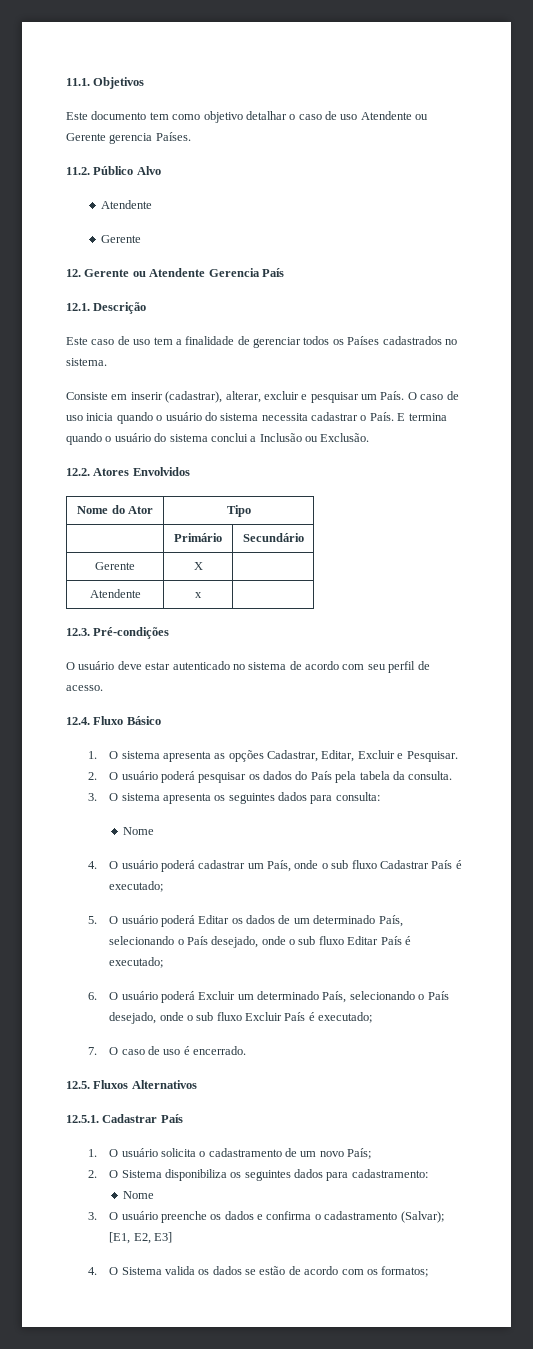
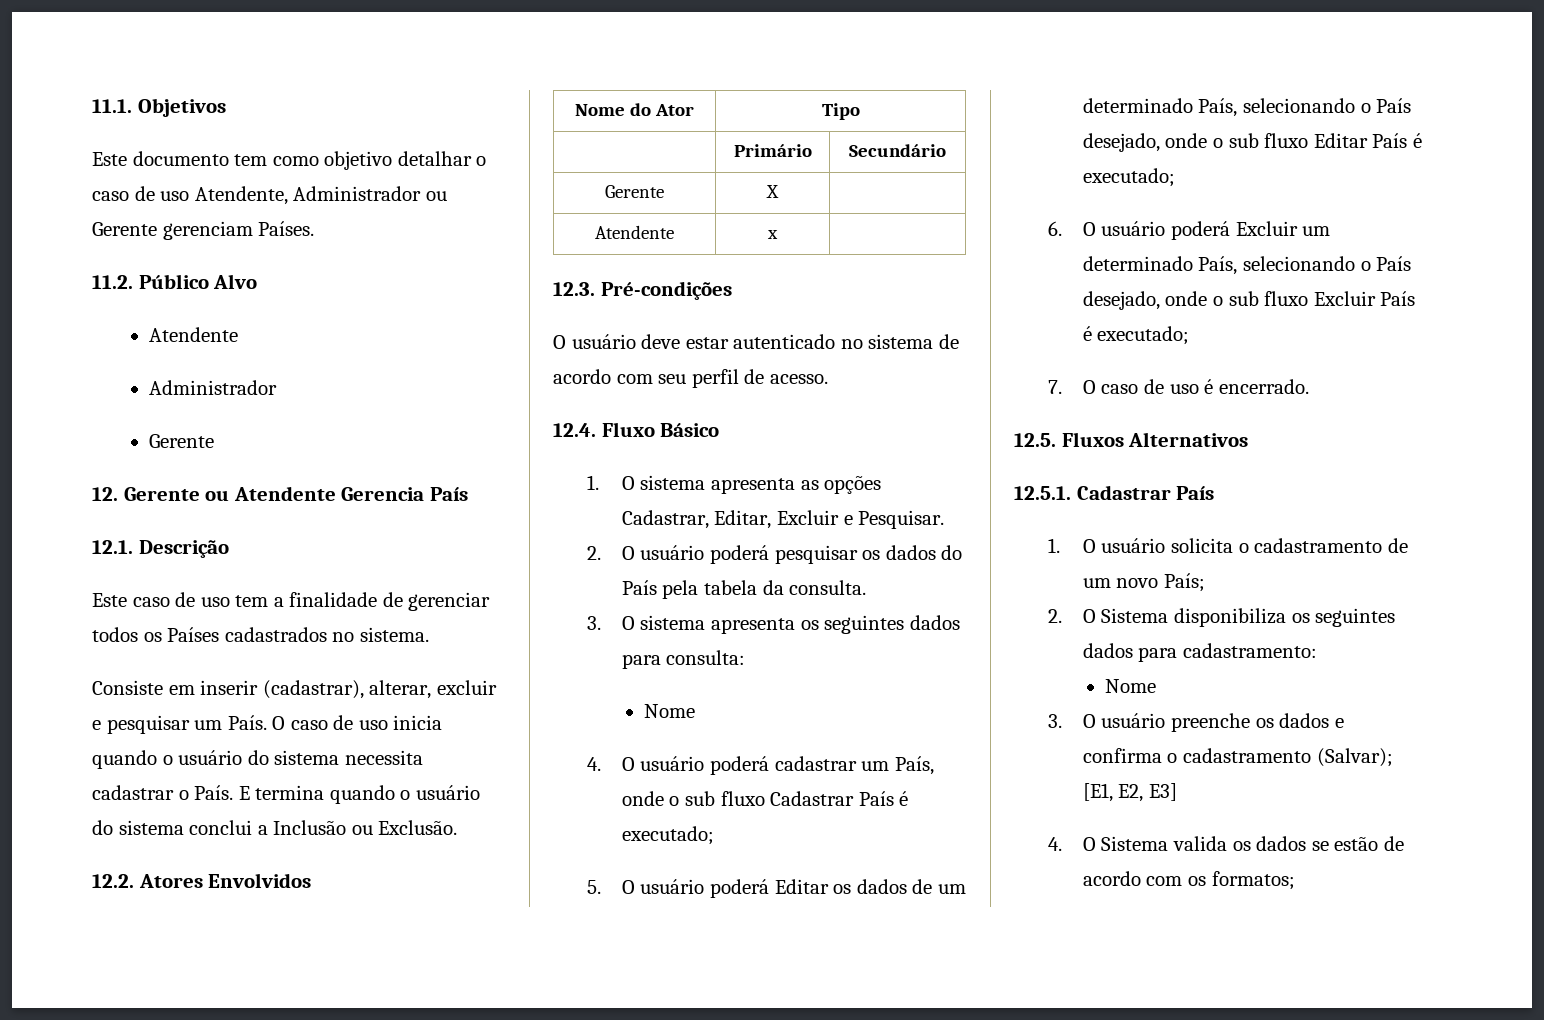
[360,111,412,120] Atendente -> [194,186,422,205] Atendente, Administrador
[109,133,153,144] gerencia -> [162,221,253,240] gerenciam
(153, 204) none -> [149,380,278,395] // Administrador

